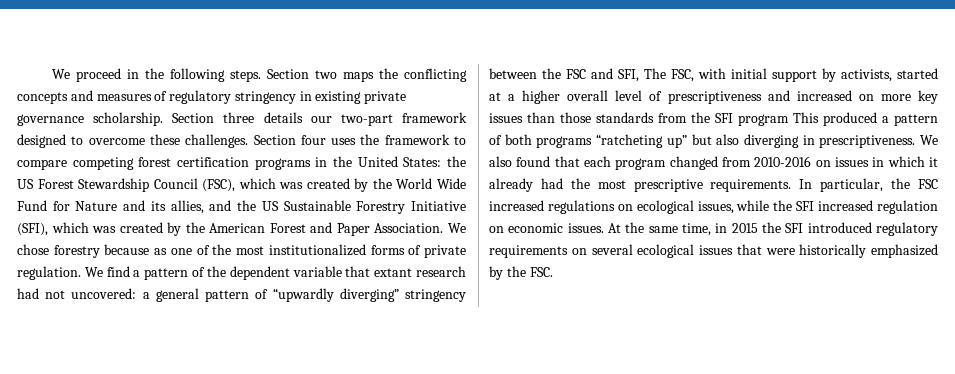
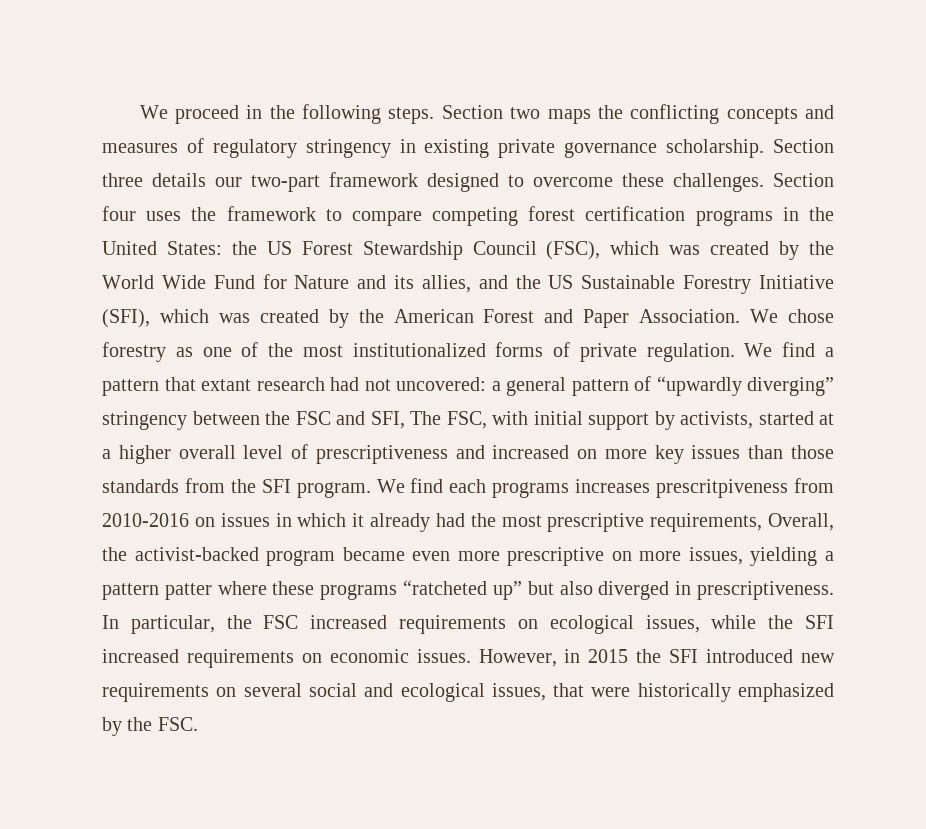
[104,244,150,255] because -> (166, 352) none
[192,266,342,280] of the dependent variable -> (159, 387) none
[738,112,938,126] [489,134,938,148] [489,156,718,170] program This produced a pattern of both programs “ratcheting up” but also diverging in prescriptiveness. We also found that each program changed -> [296,478,789,498] program. We find each programs increases prescritpiveness
[710,179,792,192] requirements. -> [650,513,834,532] [102,547,834,566] [102,580,834,600] requirements, Overall, the activist-backed program became even more prescriptive on more issues, yielding a pattern patter where these programs “ratcheted up” but also diverged in prescriptiveness.
[547,200,615,214] regulations -> [399,615,507,634] requirements
[877,200,939,214] regulation -> [186,649,294,668] requirements
[608,222,711,236] At the same time, -> [478,649,557,667] However,
[876,222,938,236] regulatory -> [801,653,835,663] new
[637,244,733,258] ecological issues -> [308,683,546,702] social and ecological issues,

